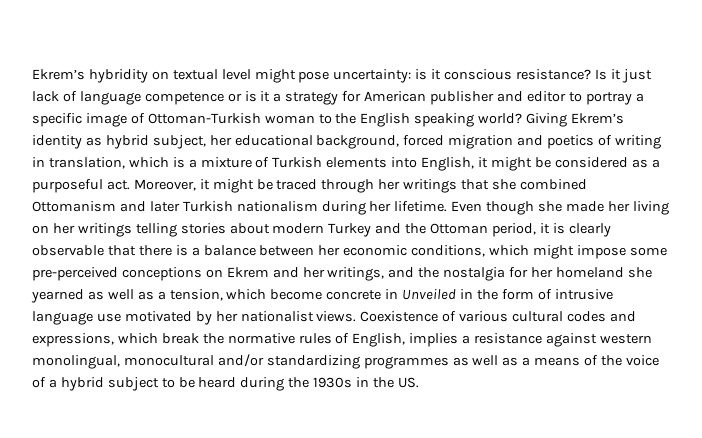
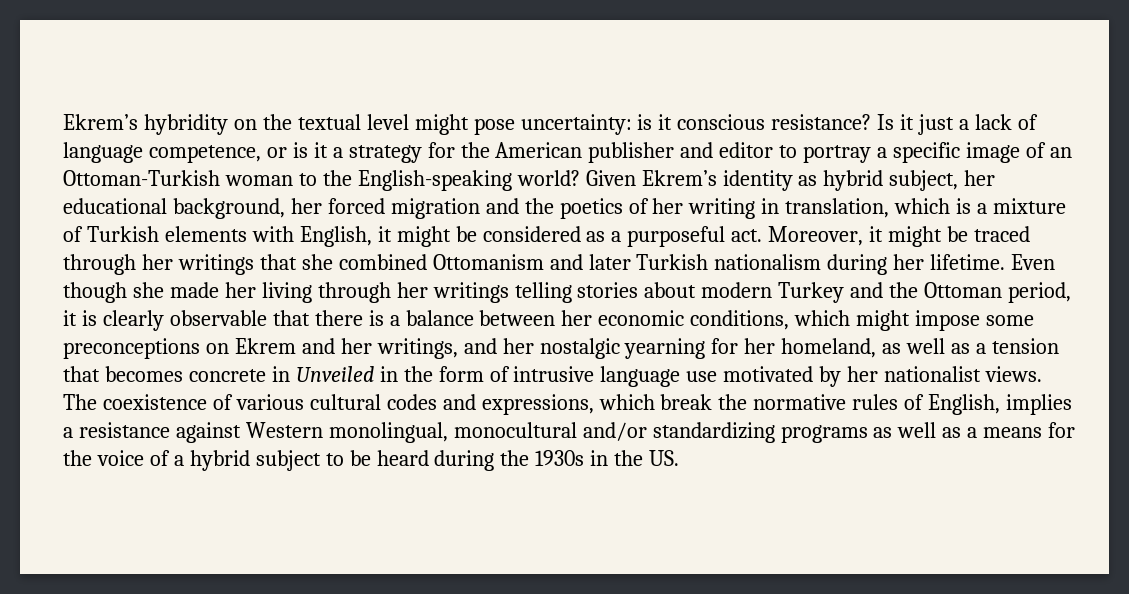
(169, 75) none -> [262,114,292,130] the
(652, 76) none -> [959,119,970,130] a
[144,92,224,105] competence -> [148,145,261,163] competence,
(362, 96) none -> [460,142,490,158] the
(145, 118) none -> [1049,147,1072,158] an
[360,113,568,127] English speaking world? Giving -> [357,170,636,191] English-speaking world? Given
(400, 142) none -> [290,198,322,214] her
(544, 140) none -> [524,198,554,214] the
(613, 140) none -> [652,198,684,214] her
[391,157,418,168] into -> [251,226,294,242] with
[32,225,49,234] on -> [317,282,391,303] through
[32,267,202,281] pre-perceived conceptions -> [63,338,200,359] preconceptions
[418,267,652,281] [31,289,323,303] the nostalgia for her homeland she yearned as well as a tension, which become -> [502,338,1059,359] [63,366,183,382] her nostalgic yearning for her homeland, as well as a tension that becomes
[360,311,439,322] Coexistence -> [63,394,207,410] The coexistence
[599,334,652,344] western -> [245,422,323,438] Western
[363,356,449,369] programmes -> [780,425,868,443] programs
[584,355,599,366] of -> [1048,422,1076,438] for

